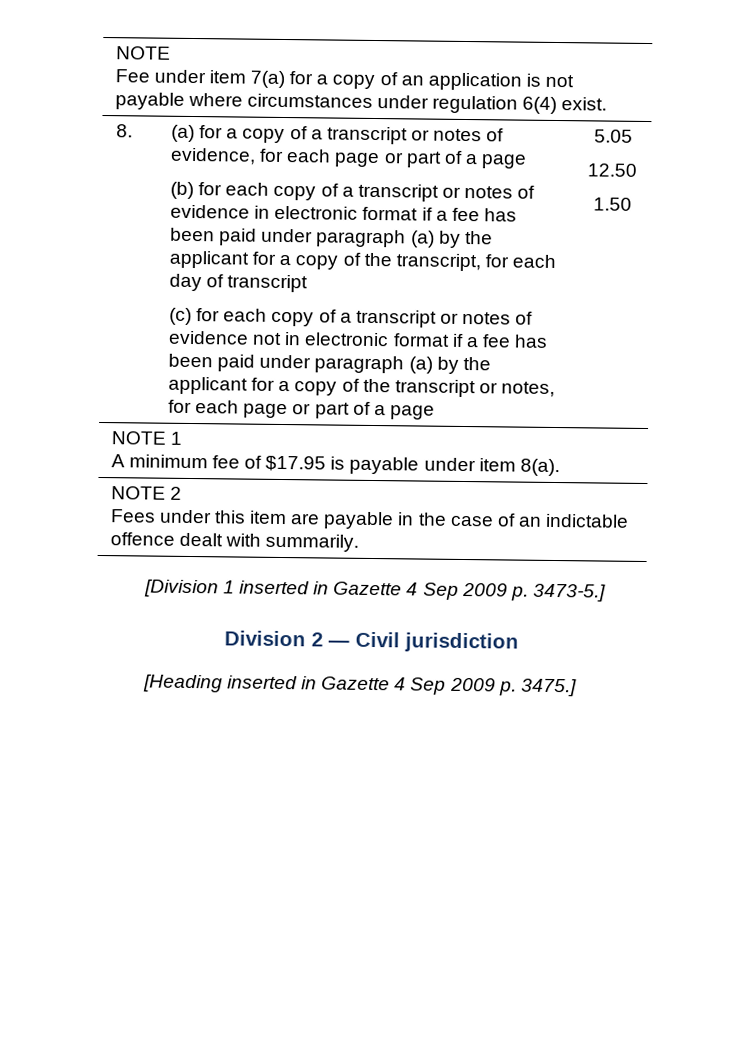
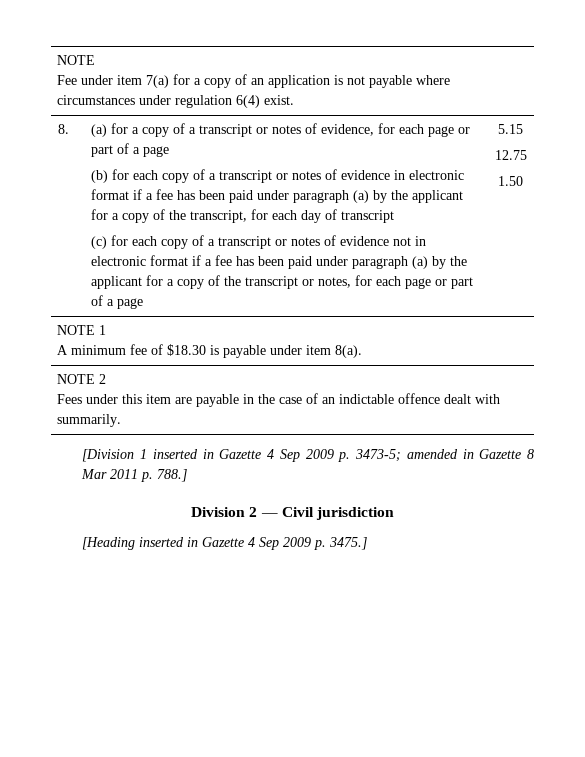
[593,129,633,143] [587,163,637,177] 5.05 // 12.50 -> [498,124,523,134] [494,150,527,160] 5.15 // 12.75
[265,455,327,472] $17.95 -> [167,344,207,356] $18.30
[532,583,606,602] 3473-5.] -> [355,449,534,462] [81,469,188,482] 3473-5; amended in Gazette 8 Mar 2011 p. 788.]

